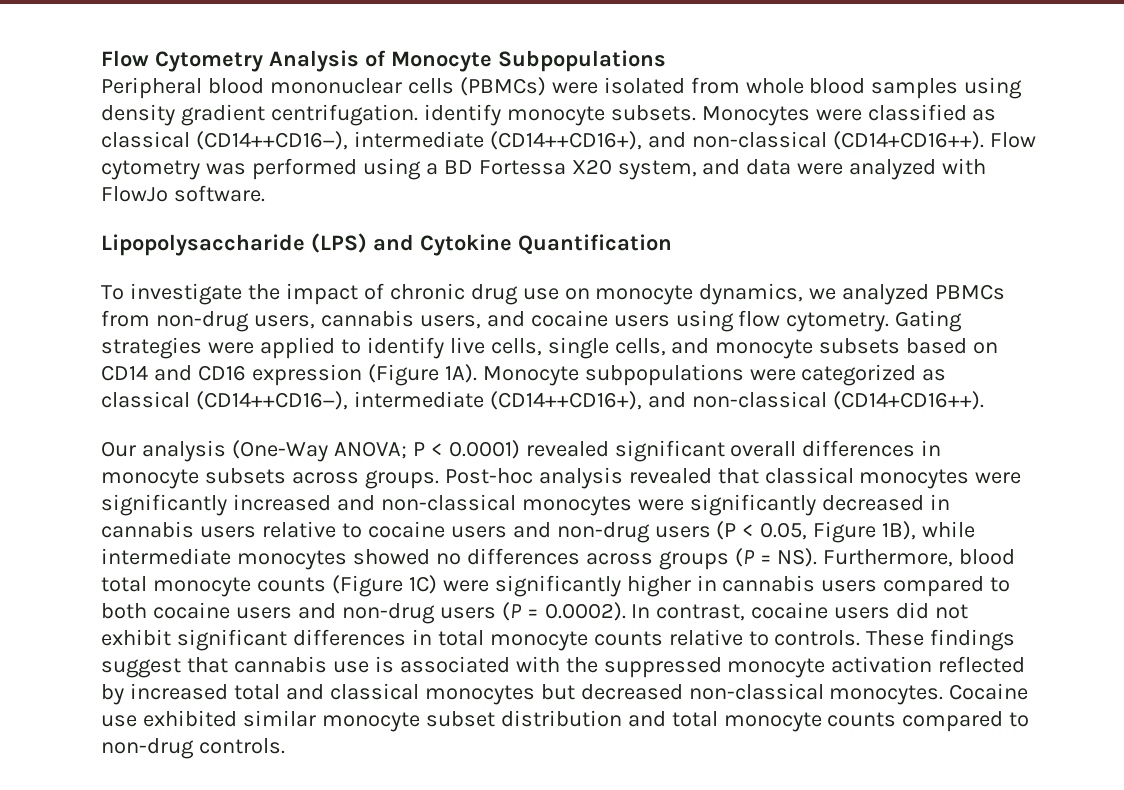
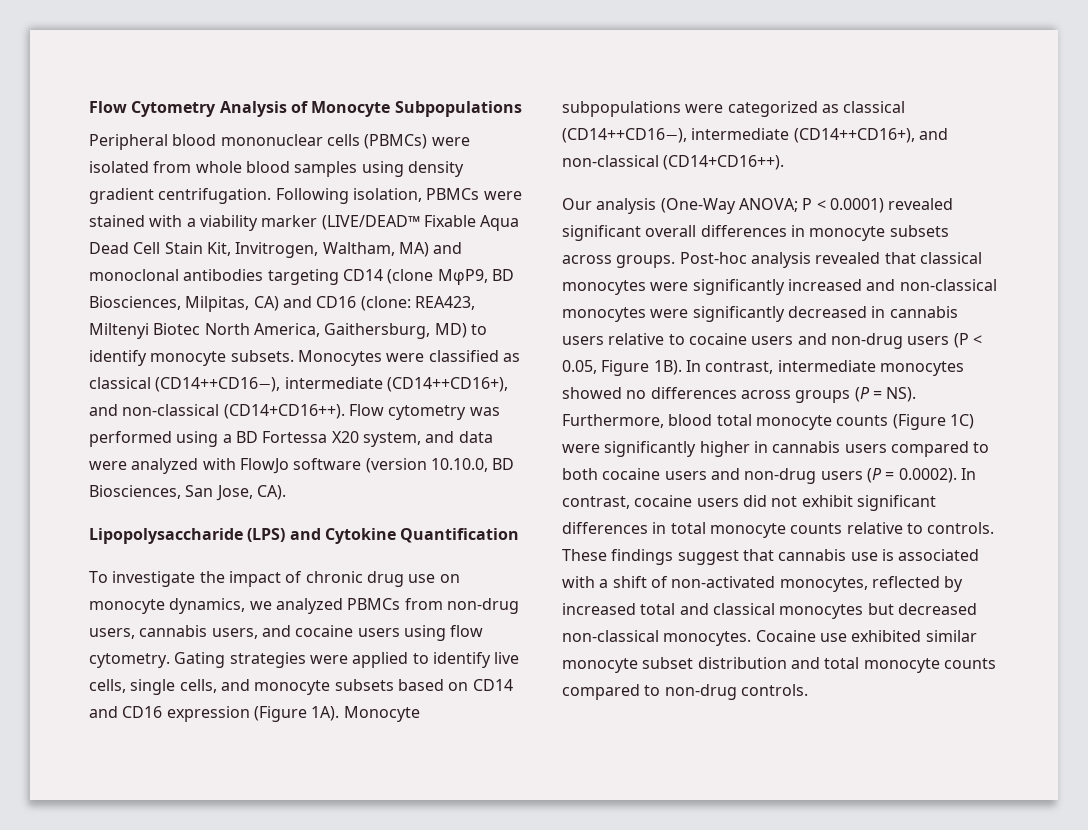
(418, 115) none -> [275,188,522,204] [89,215,520,231] [89,242,463,258] [89,269,514,285] [89,296,475,312] [89,323,487,339] Following isolation, PBMCs were stained with a viability marker (LIVE/DEAD™ Fixable Aqua Dead Cell Stain Kit, Invitrogen, Waltham, MA) and monoclonal antibodies targeting CD14 (clone MφP9, BD Biosciences, Milpitas, CA) and CD16 (clone: REA423, Miltenyi Biotec North America, Gaithersburg, MD) to
[173,185,265,202] software. -> [293,458,515,473] [89,485,286,501] software (version 10.10.0, BD Biosciences, San Jose, CA).
[882,521,976,540] 1B), while -> [653,360,774,375] 1B). In contrast,
[565,656,933,678] the suppressed monocyte activation -> [599,576,868,592] a shift of non-activated monocytes,

